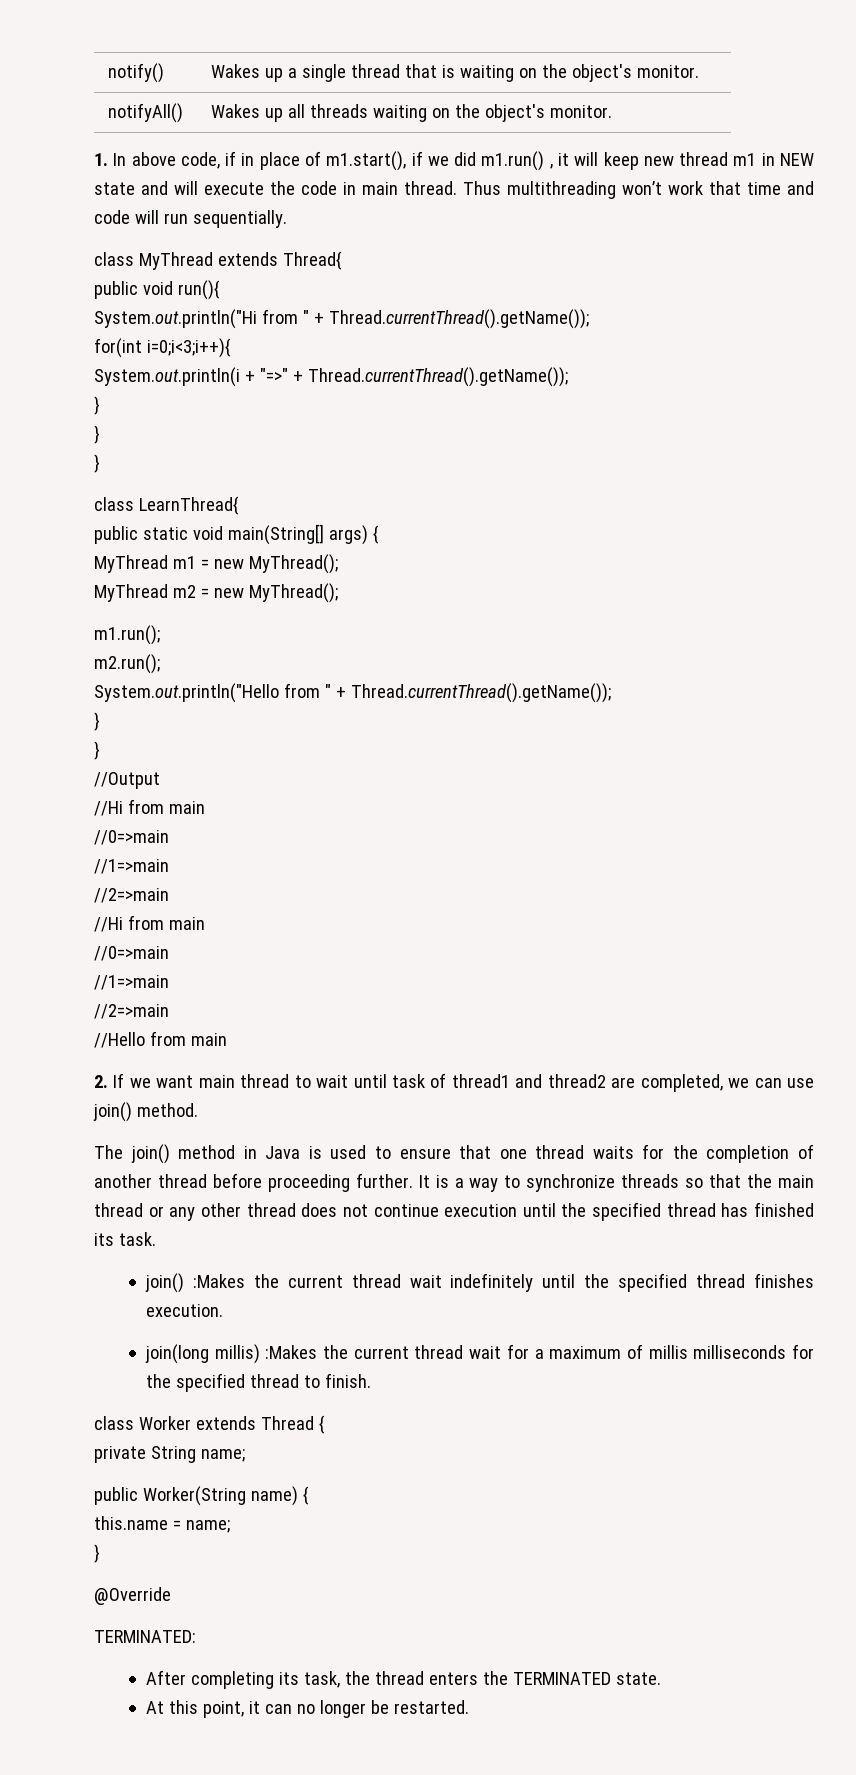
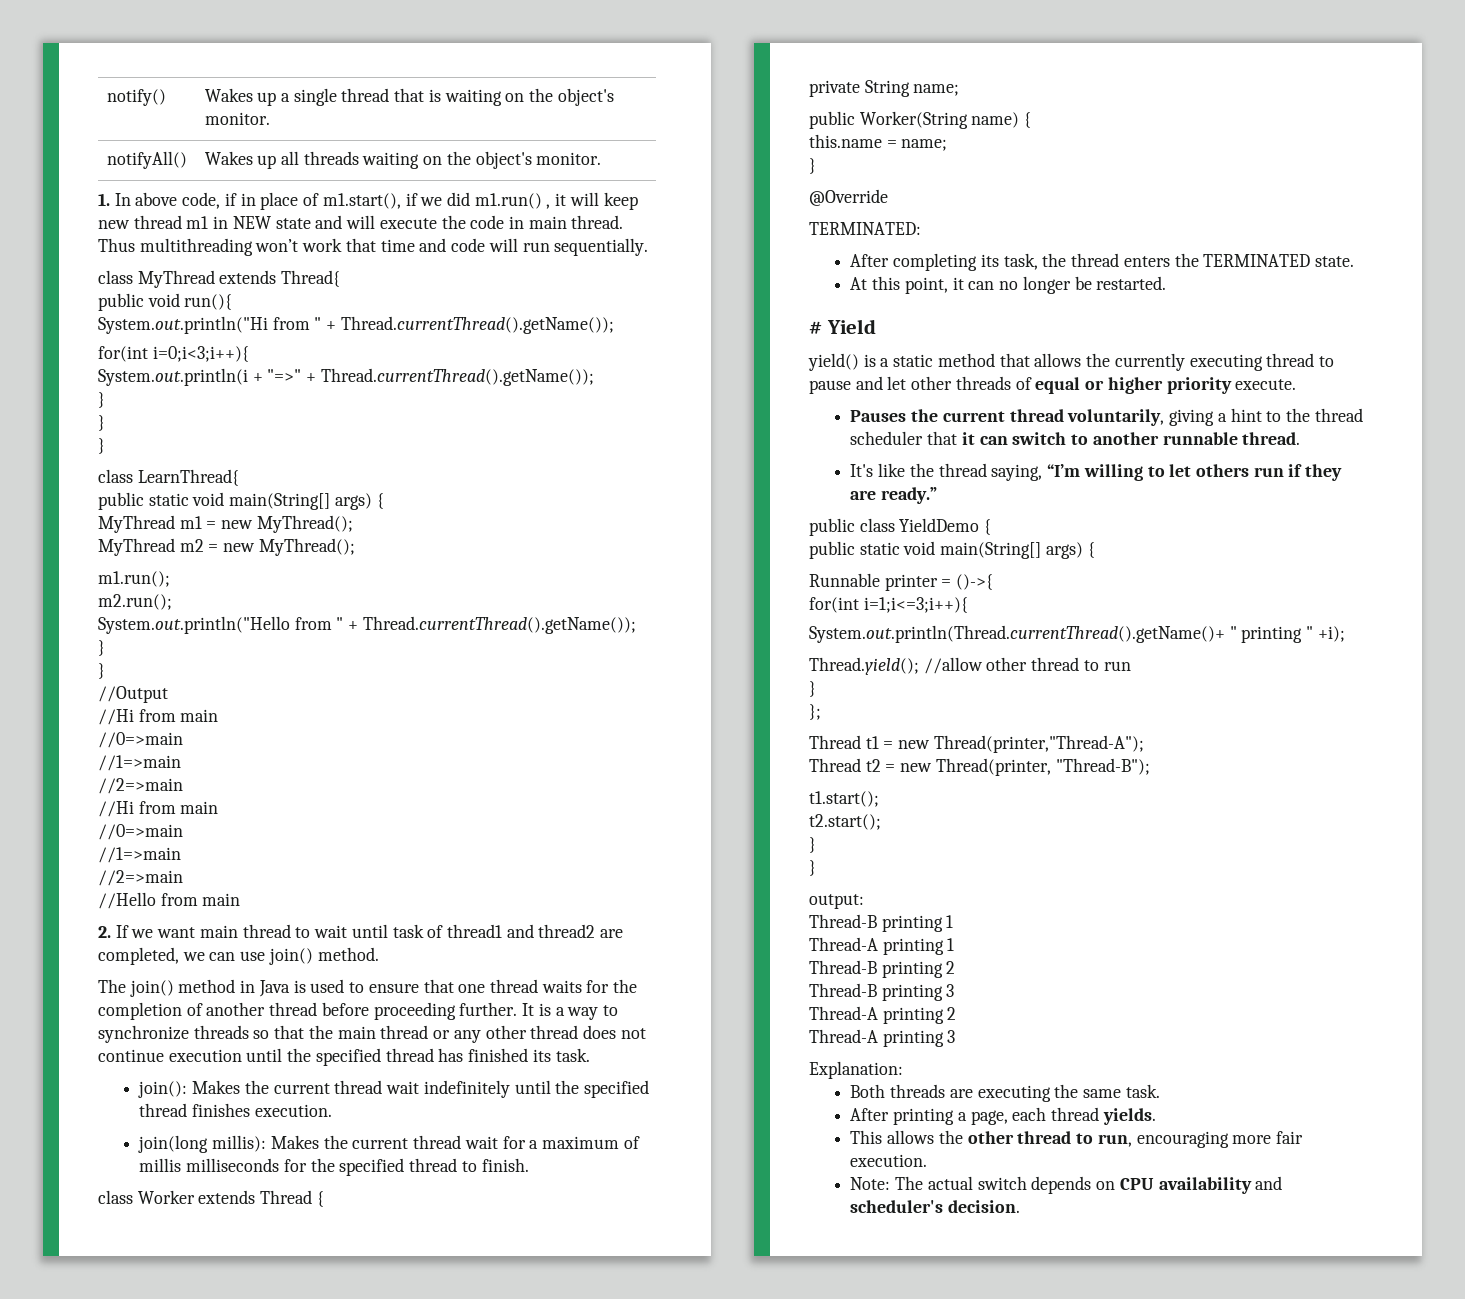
[145,1273,245,1293] join() :Makes -> [138,1080,241,1098] join(): Makes
[214,1344,318,1364] millis) :Makes -> [212,1135,319,1152] millis): Makes
(470, 1707) none -> [809,319,876,334] [808,353,1334,371] [809,376,1297,394] [850,408,1363,426] [850,431,1301,445] [850,463,1343,481] [850,487,938,504] [809,518,992,536] [809,541,1095,559] [809,573,994,591] [809,597,968,613] [809,625,1345,643] [809,657,1131,675] [809,681,816,697] [809,704,821,720] [809,735,1144,753] [809,758,1150,776] [809,791,879,807] [809,814,881,830] [809,837,816,853] [809,860,816,876] [809,894,864,909] [809,914,954,932] [809,937,955,955] [809,960,956,978] [809,983,955,1001] [809,1006,957,1024] [809,1029,956,1047] [809,1061,903,1079] [850,1084,1160,1102] [850,1107,1156,1125] [850,1130,1304,1148] [850,1154,928,1167] [850,1176,1283,1194] [850,1200,1021,1213] // # Yield // yield() is a static method that allows the currently executing thread to pause and let other threads of equal or higher priority execute. // Pauses the current thread voluntarily, giving a hint to the thread scheduler that it can switch to another runnable thread. // It's like the thread saying, “I’m willing to let others run if they are ready.” // public class YieldDemo { // public static void main(String[] args) { // Runnable printer = ()->{ // for(int i=1;i<=3;i++){ // System.out.println(Thread.currentThread().getName()+ " printing " +i); // Thread.yield(); //allow other thread to run // } // }; // Thread t1 = new Thread(printer,"Thread-A"); // Thread t2 = new Thread(printer, "Thread-B"); // t1.start(); // t2.start(); // } // } // output: // Thread-B printing 1 // Thread-A printing 1 // Thread-B printing 2 // Thread-B printing 3 // Thread-A printing 2 // Thread-A printing 3 // Explanation: // Both threads are executing the same task. // After printing a page, each thread yields. // This allows the other thread to run, encouraging more fair execution. // Note: The actual switch depends on CPU availability and scheduler's decision.

